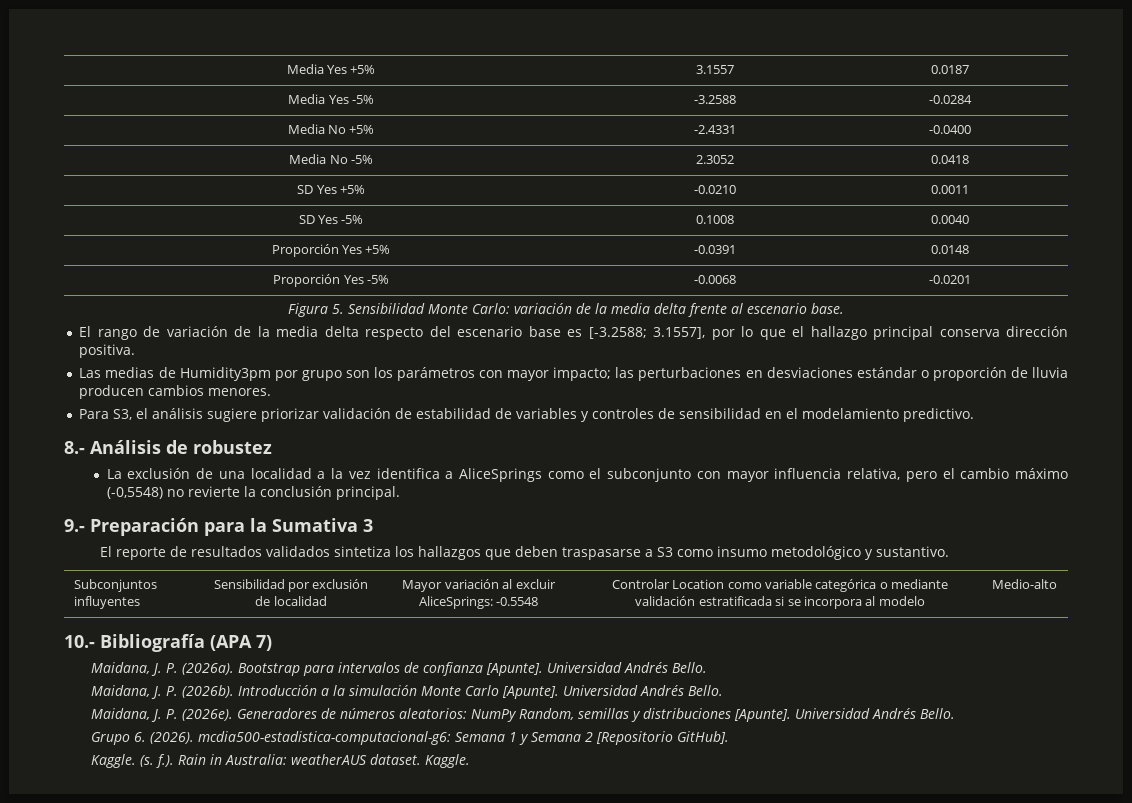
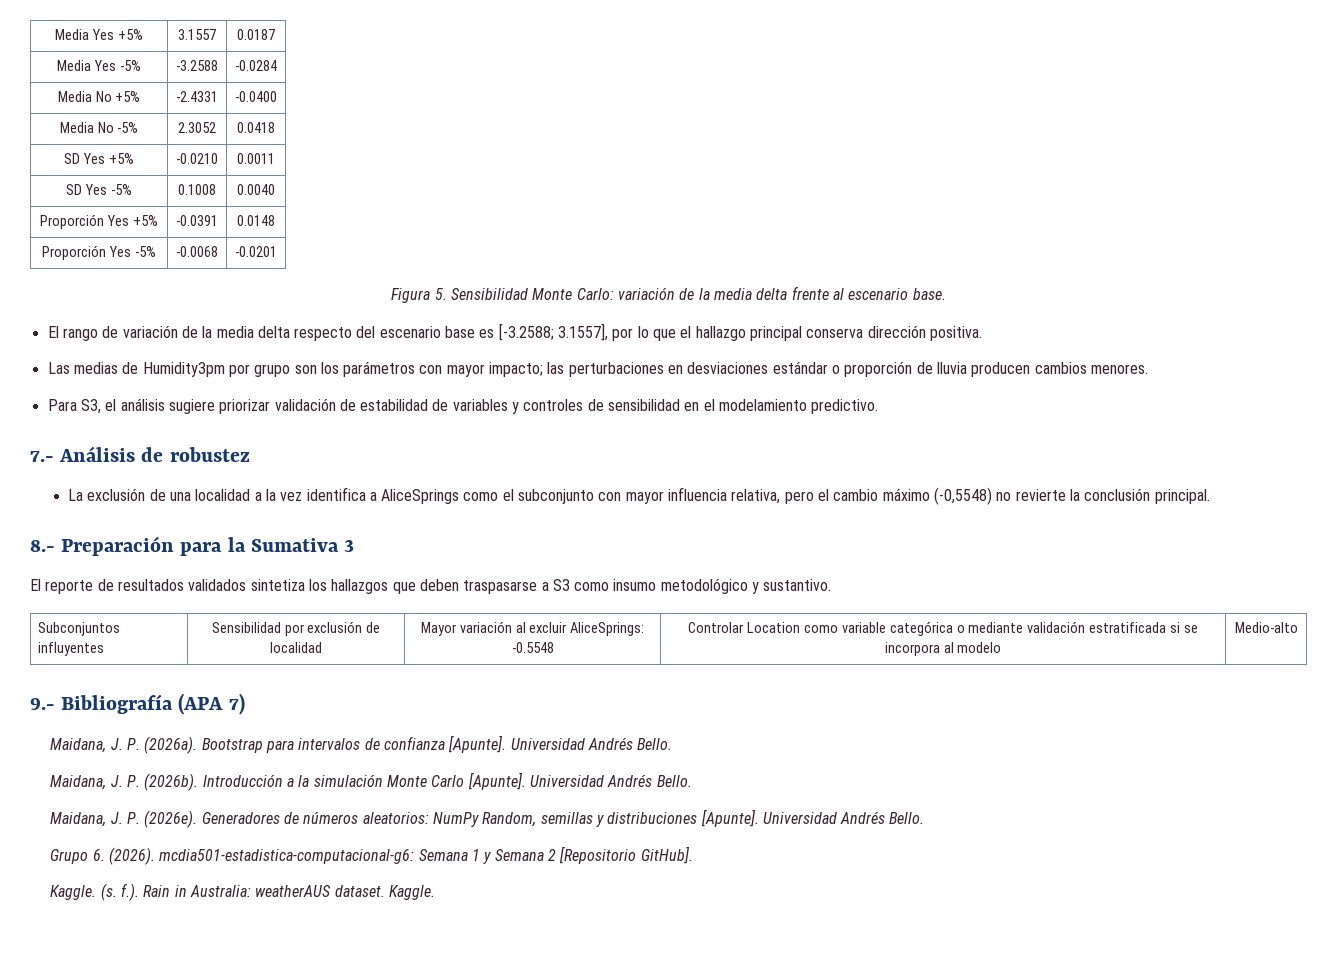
[64,441,85,454] 8.- -> [30,450,54,462] 7.-
[64,519,85,532] 9.- -> [30,539,55,552] 8.-
[64,635,95,648] 10.- -> [30,697,55,710] 9.-
[198,731,452,745] mcdia500-estadistica-computacional-g6: -> [159,849,415,864] mcdia501-estadistica-computacional-g6:

